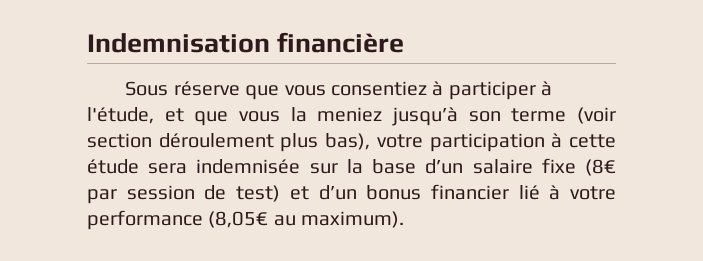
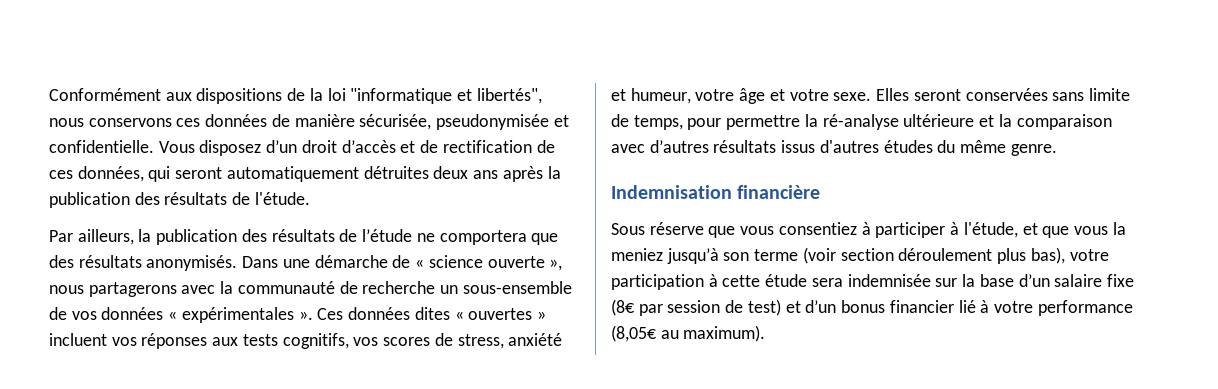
(87, 43) none -> [49,88,542,104] [49,114,569,130] [49,140,555,156] [49,166,561,182] [49,192,310,208] [49,229,559,245] [49,255,563,271] [49,281,572,297] [49,307,546,323] [49,333,563,349] [611,88,1130,104] [611,114,1112,130] [611,140,1057,156] Conformément aux dispositions de la loi "informatique et libertés", nous conservons ces données de manière sécurisée, pseudonymisée et confidentielle. Vous disposez d’un droit d’accès et de rectification de ces données, qui seront automatiquement détruites deux ans après la publication des résultats de l'étude. // Par ailleurs, la publication des résultats de l’étude ne comportera que des résultats anonymisés. Dans une démarche de « science ouverte », nous partagerons avec la communauté de recherche un sous-ensemble de vos données « expérimentales ». Ces données dites « ouvertes » incluent vos réponses aux tests cognitifs, vos scores de stress, anxiété et humeur, votre âge et votre sexe. Elles seront conservées sans limite de temps, pour permettre la ré-analyse ultérieure et la comparaison avec d’autres résultats issus d'autres études du même genre. //

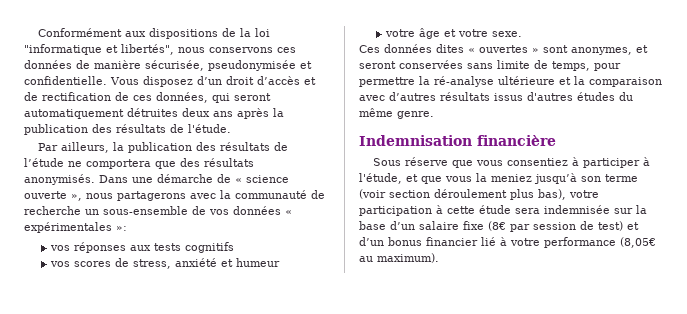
[298,311,313,320] ». -> [116,226,127,231] [49,242,234,253] [49,258,280,269] [384,28,522,39] »: // vos réponses aux tests cognitifs // vos scores de stress, anxiété et humeur // votre âge et votre sexe. //
[49,333,563,349] [611,88,910,104] incluent vos réponses aux tests cognitifs, vos scores de stress, anxiété et humeur, votre âge et votre sexe. Elles -> [543,45,648,55] sont anonymes, et

